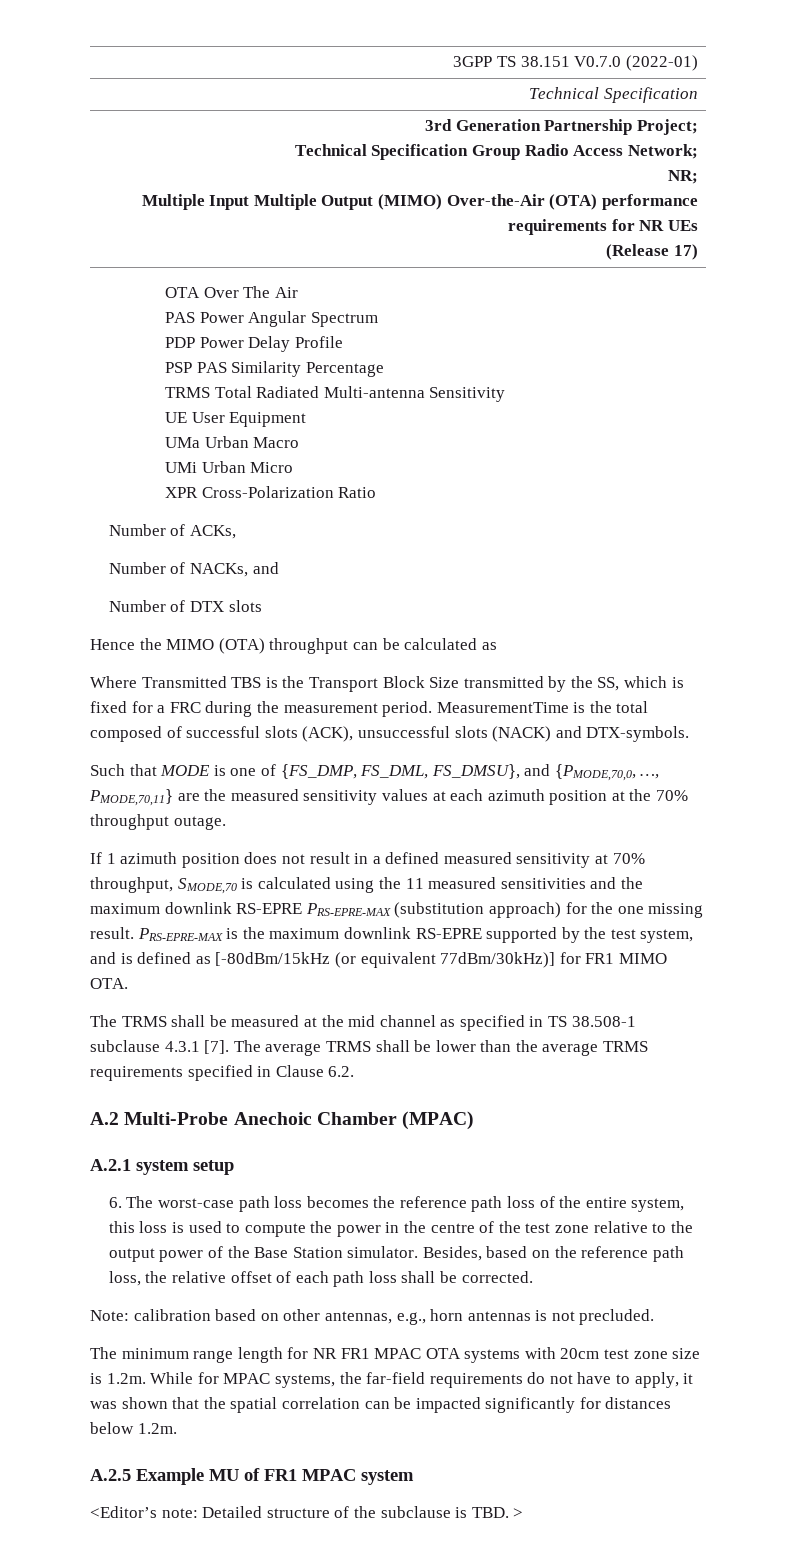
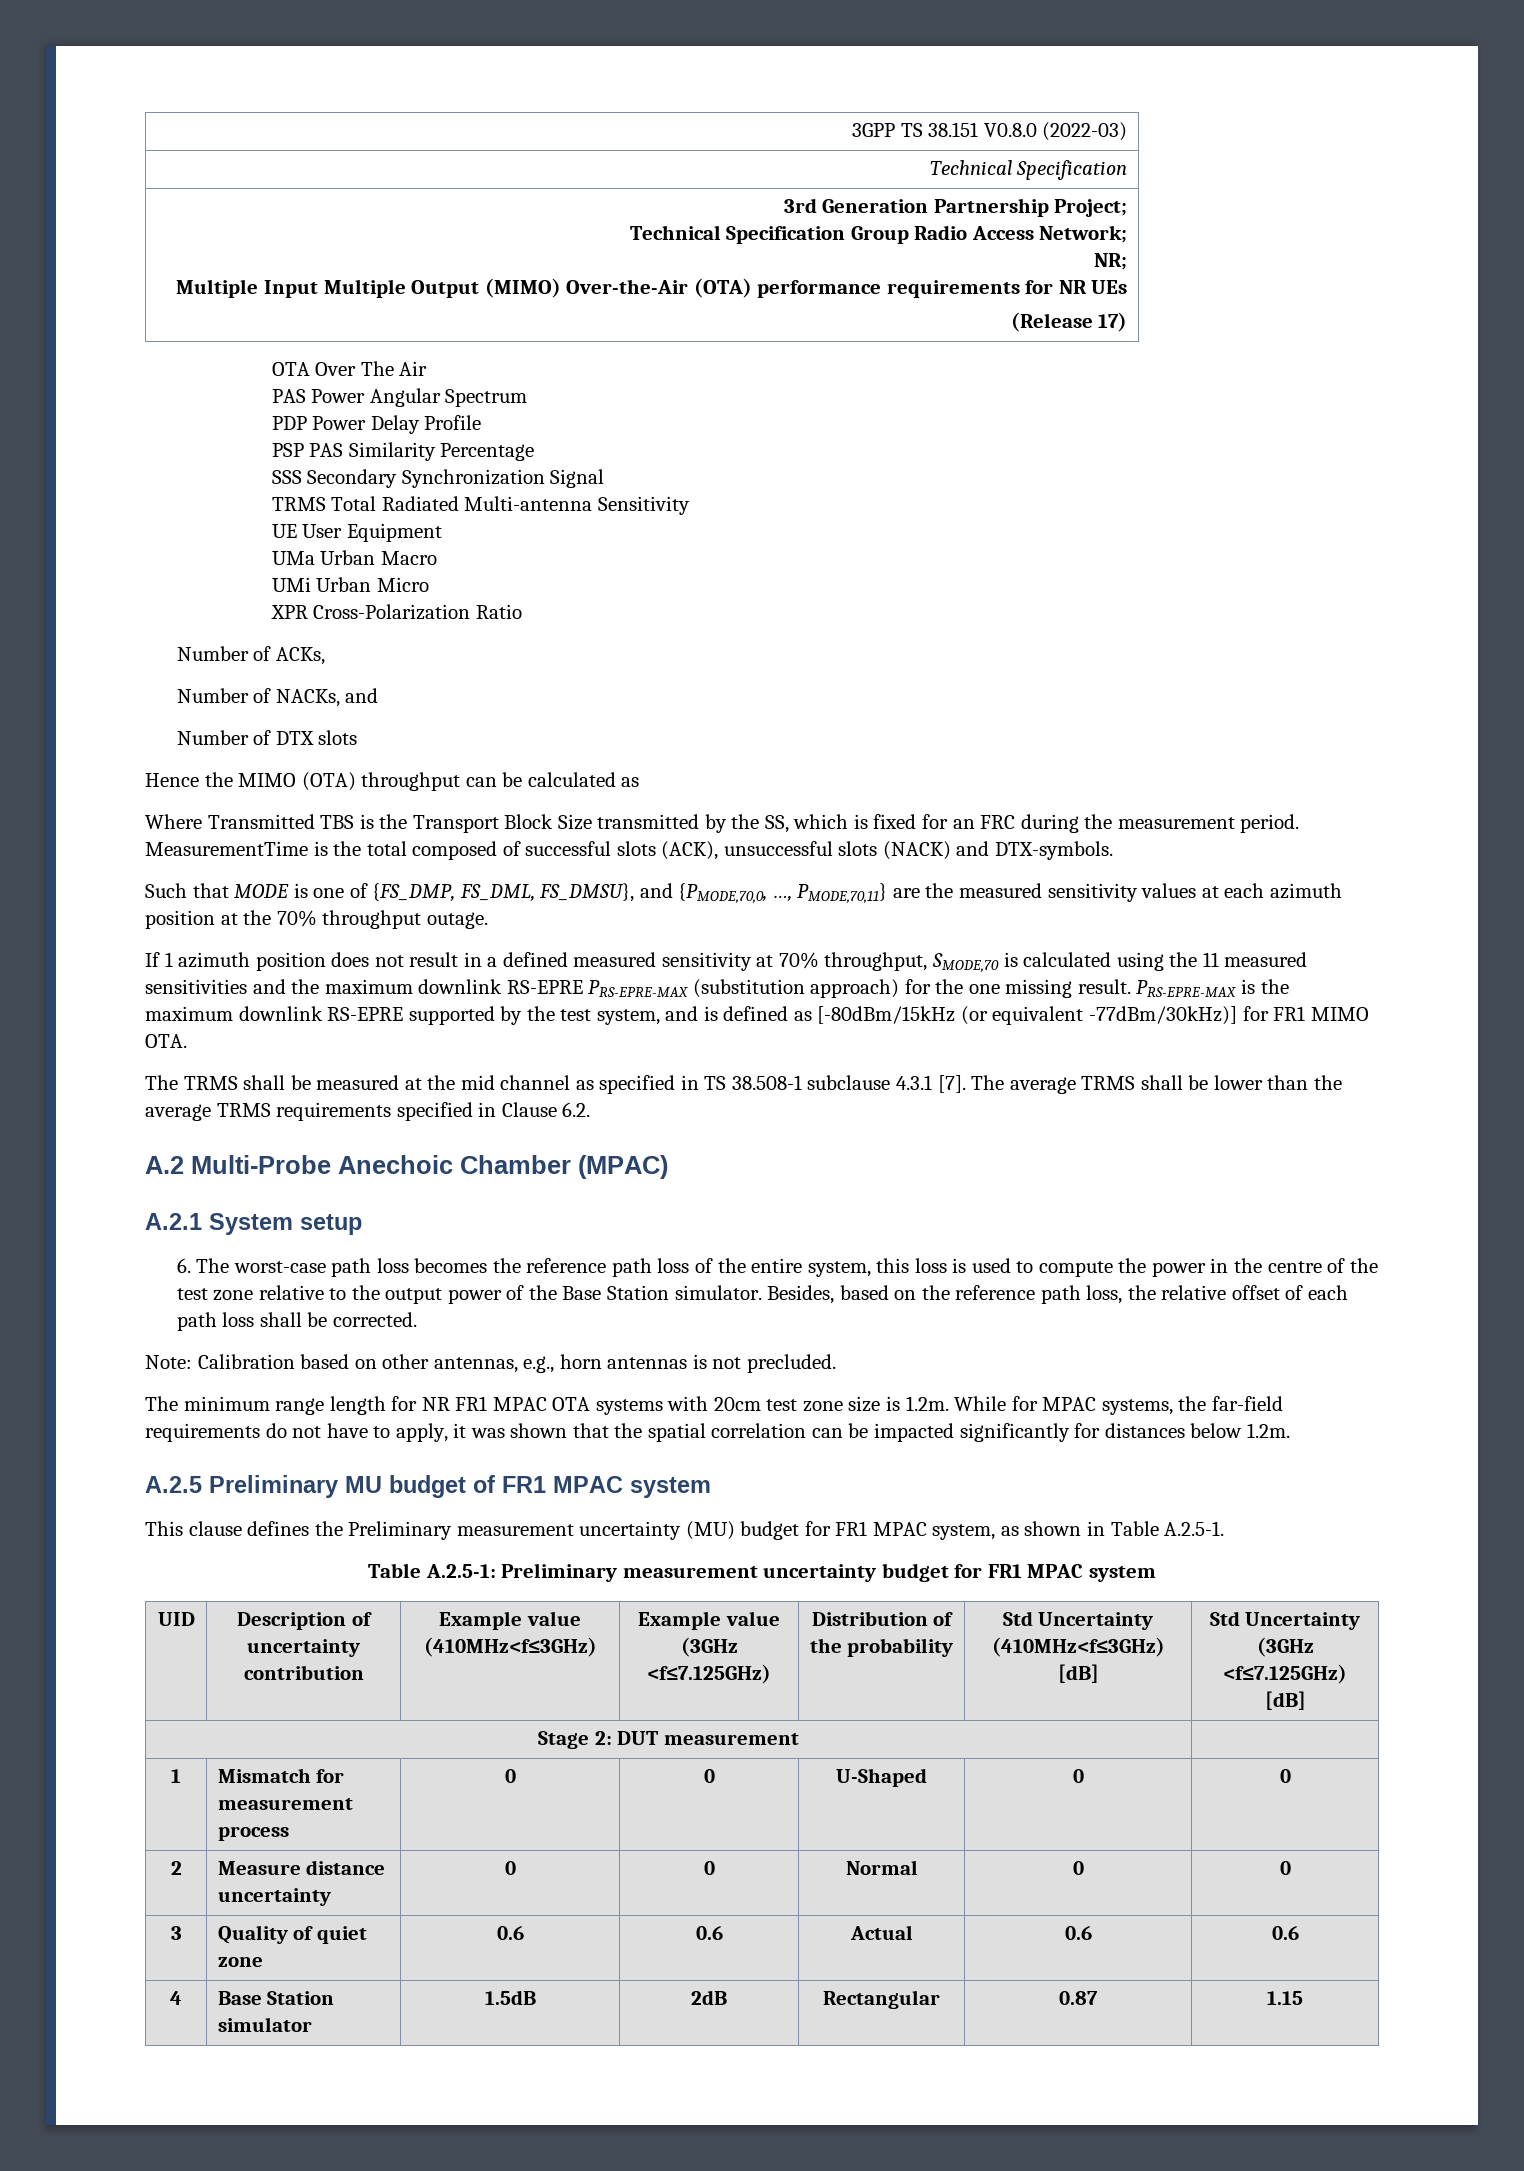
[574,55,698,71] V0.7.0 (2022-01) -> [983,122,1128,141] V0.8.0 (2022-03)
(384, 369) none -> [271,469,605,488] // SSS Secondary Synchronization Signal
[157,705,166,713] a -> [952,819,975,829] an
[440,952,556,968] 77dBm/30kHz)] -> [1089,1006,1238,1025] -77dBm/30kHz)]
[136,1160,189,1175] system -> [209,1213,293,1235] System
[133,1309,211,1321] calibration -> [197,1354,295,1369] Calibration
[136,1468,239,1485] Example MU -> [209,1475,466,1498] Preliminary MU budget
[90,1506,524,1518] <Editor’s note: Detailed structure of the subclause is TBD. > -> [145,1521,1225,1540] [368,1563,1156,1582] [157,1612,195,1626] [237,1612,372,1630] [247,1639,360,1657] [243,1665,364,1680] [439,1611,581,1630] [423,1637,597,1657] [638,1611,780,1630] [680,1637,738,1657] [647,1664,771,1684] [811,1611,954,1626] [809,1638,954,1657] [1002,1611,1154,1630] [991,1637,1165,1657] [1057,1664,1099,1683] [1209,1611,1361,1630] [1256,1637,1314,1657] [1223,1664,1347,1684] [1264,1691,1306,1710] [538,1731,799,1749] [171,1769,181,1783] [217,1768,345,1783] [217,1798,353,1810] [217,1826,289,1841] [504,1769,516,1783] [703,1769,715,1783] [836,1768,927,1787] [1072,1769,1084,1783] [1279,1769,1291,1783] [170,1861,182,1875] [217,1860,386,1875] [217,1888,331,1906] [504,1861,516,1875] [703,1861,715,1875] [845,1860,918,1875] [1072,1861,1084,1875] [1279,1861,1291,1875] [170,1926,182,1940] [217,1925,367,1944] [217,1957,263,1967] [496,1926,524,1940] [695,1926,723,1940] [849,1925,913,1940] [1064,1926,1092,1940] [1271,1926,1299,1940] [170,1991,182,2005] [217,1991,335,2005] [217,2017,312,2032] [484,1990,536,2005] [691,1990,727,2005] [823,1990,940,2009] [1059,1991,1098,2005] [1267,1991,1303,2005] This clause defines the Preliminary measurement uncertainty (MU) budget for FR1 MPAC system, as shown in Table A.2.5-1. // Table A.2.5-1: Preliminary measurement uncertainty budget for FR1 MPAC system // UID | Description of uncertainty contribution | Example value (410MHz<f≤3GHz) | Example value (3GHz <f≤7.125GHz) | Distribution of the probability | Std Uncertainty (410MHz<f≤3GHz) [dB] | Std Uncertainty (3GHz <f≤7.125GHz) [dB] // Stage 2: DUT measurement | // 1 | Mismatch for measurement process | 0 | 0 | U-Shaped | 0 | 0 // 2 | Measure distance uncertainty | 0 | 0 | Normal | 0 | 0 // 3 | Quality of quiet zone | 0.6 | 0.6 | Actual | 0.6 | 0.6 // 4 | Base Station simulator | 1.5dB | 2dB | Rectangular | 0.87 | 1.15

